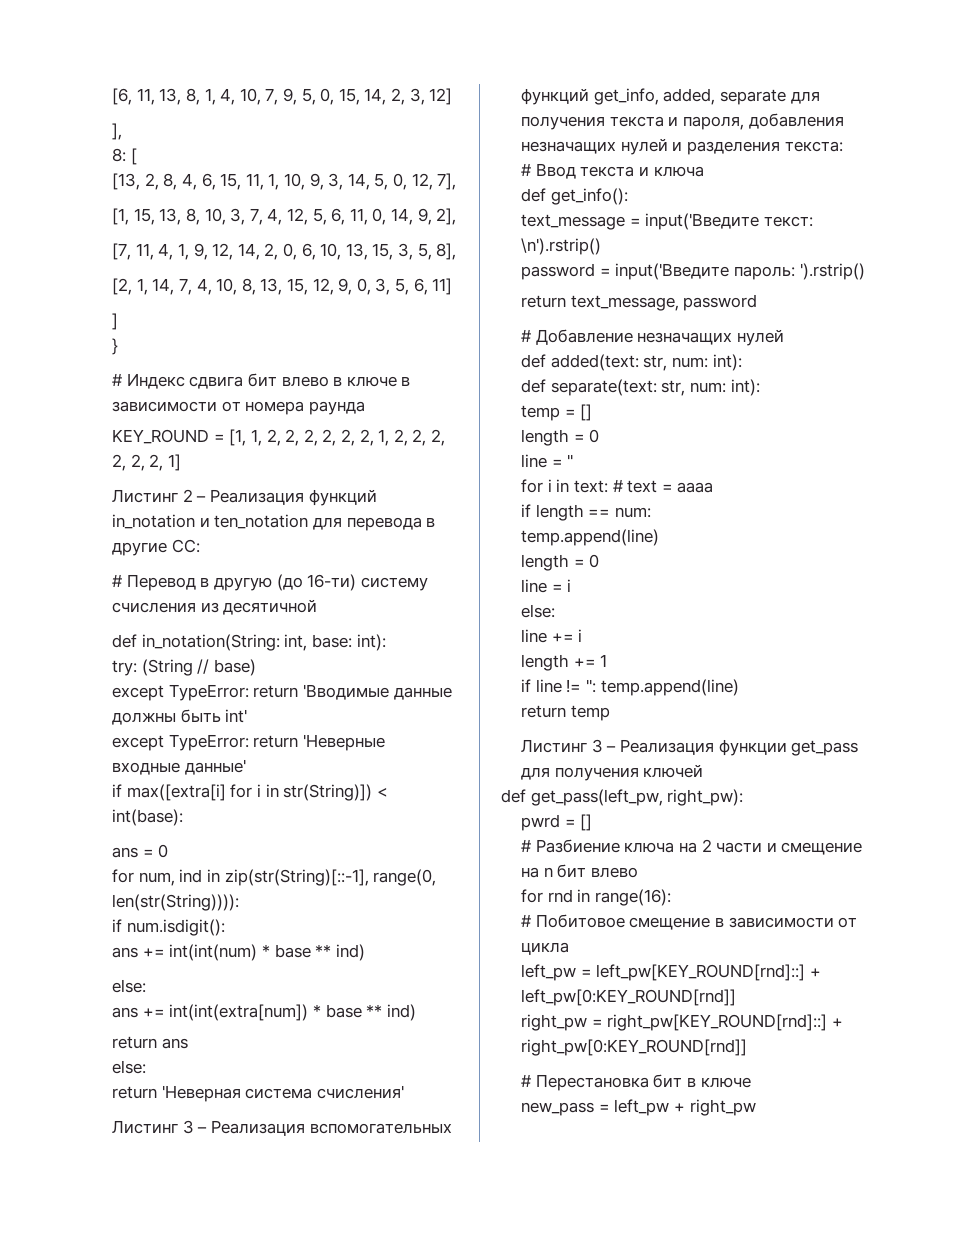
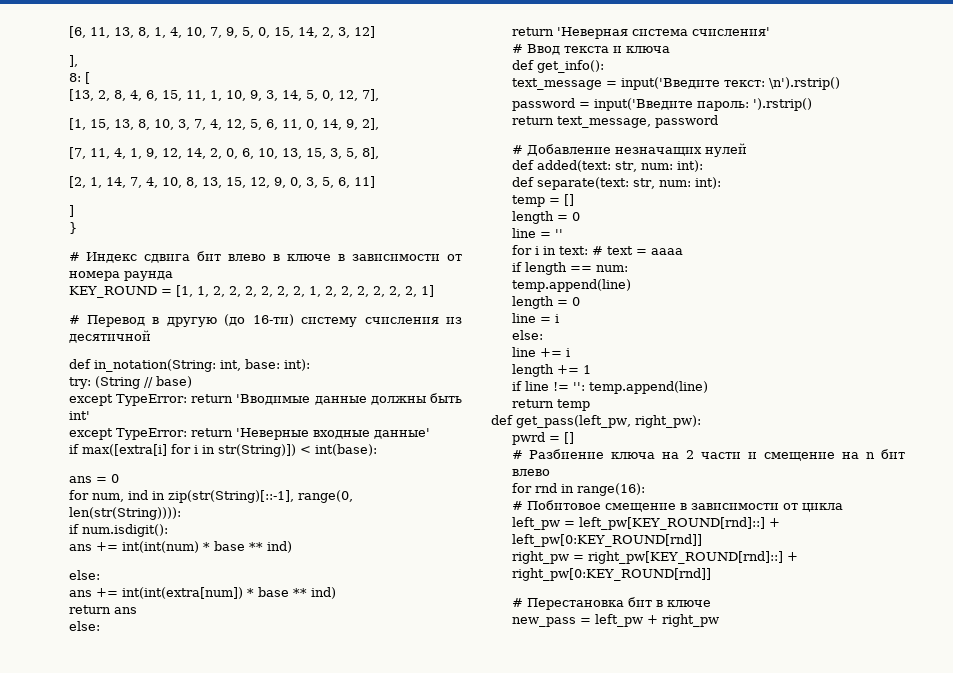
[112,489,377,506] [112,514,436,531] [112,539,200,556] // Листинг 2 – Реализация функций in_notation и ten_notation для перевода в другие СС: -> (434, 291) none
[112,1120,452,1136] [521,88,820,105] [521,113,844,130] [521,138,843,155] // Листинг 3 – Реализация вспомогательных функций get_info, added, separate для получения текста и пароля, добавления незначащих нулей и разделения текста: -> (770, 31) none
[521,739,859,756] [521,764,704,781] // Листинг 3 – Реализация функции get_pass для получения ключей -> (590, 405) none

